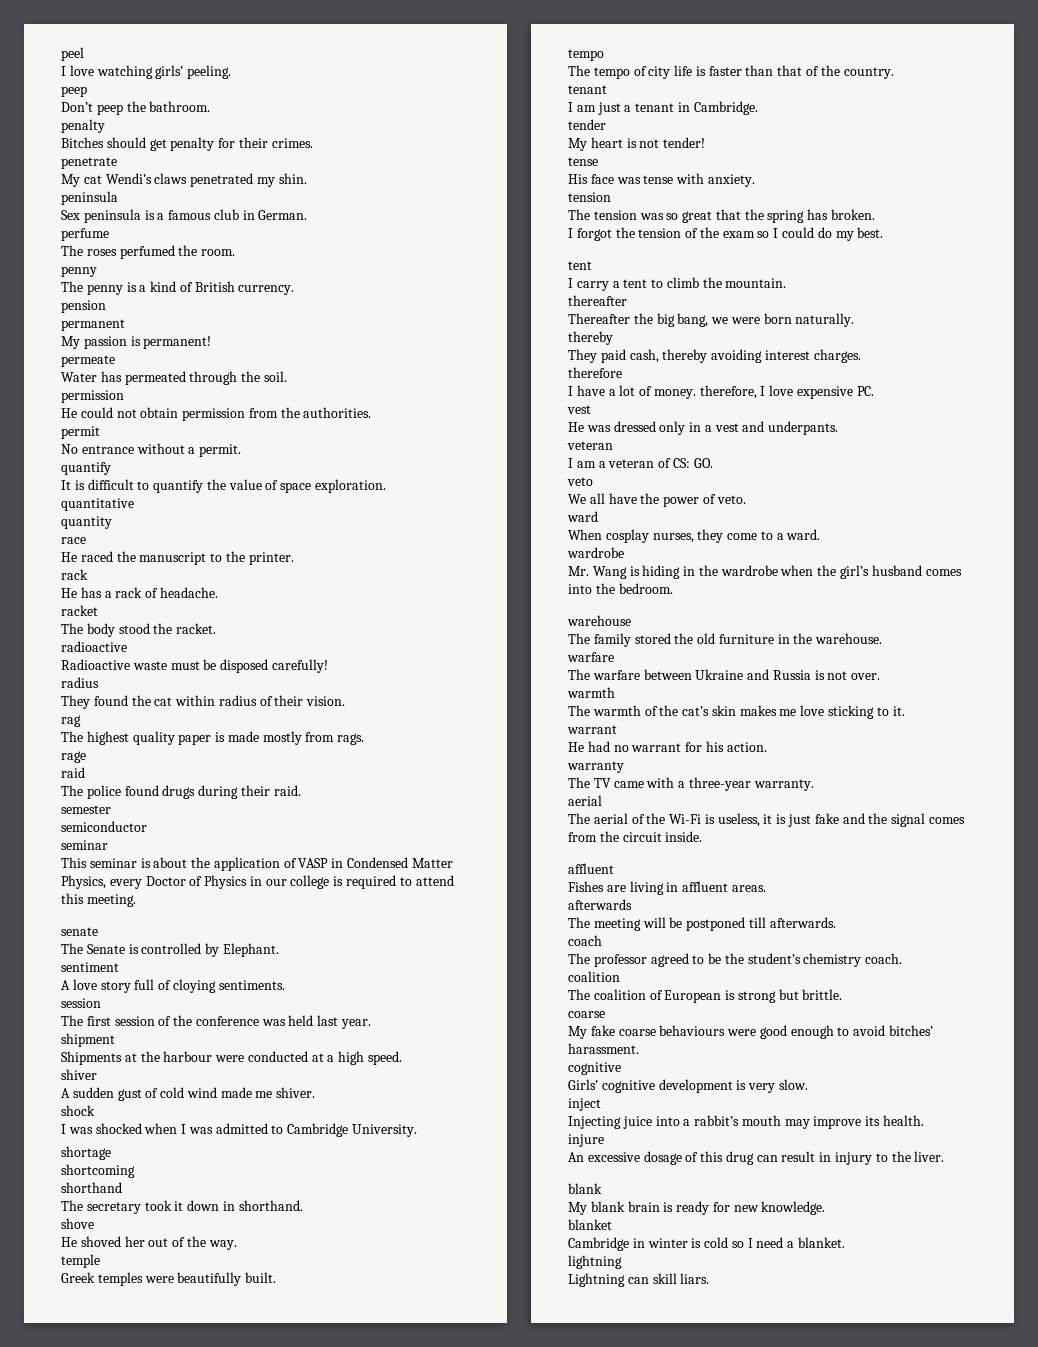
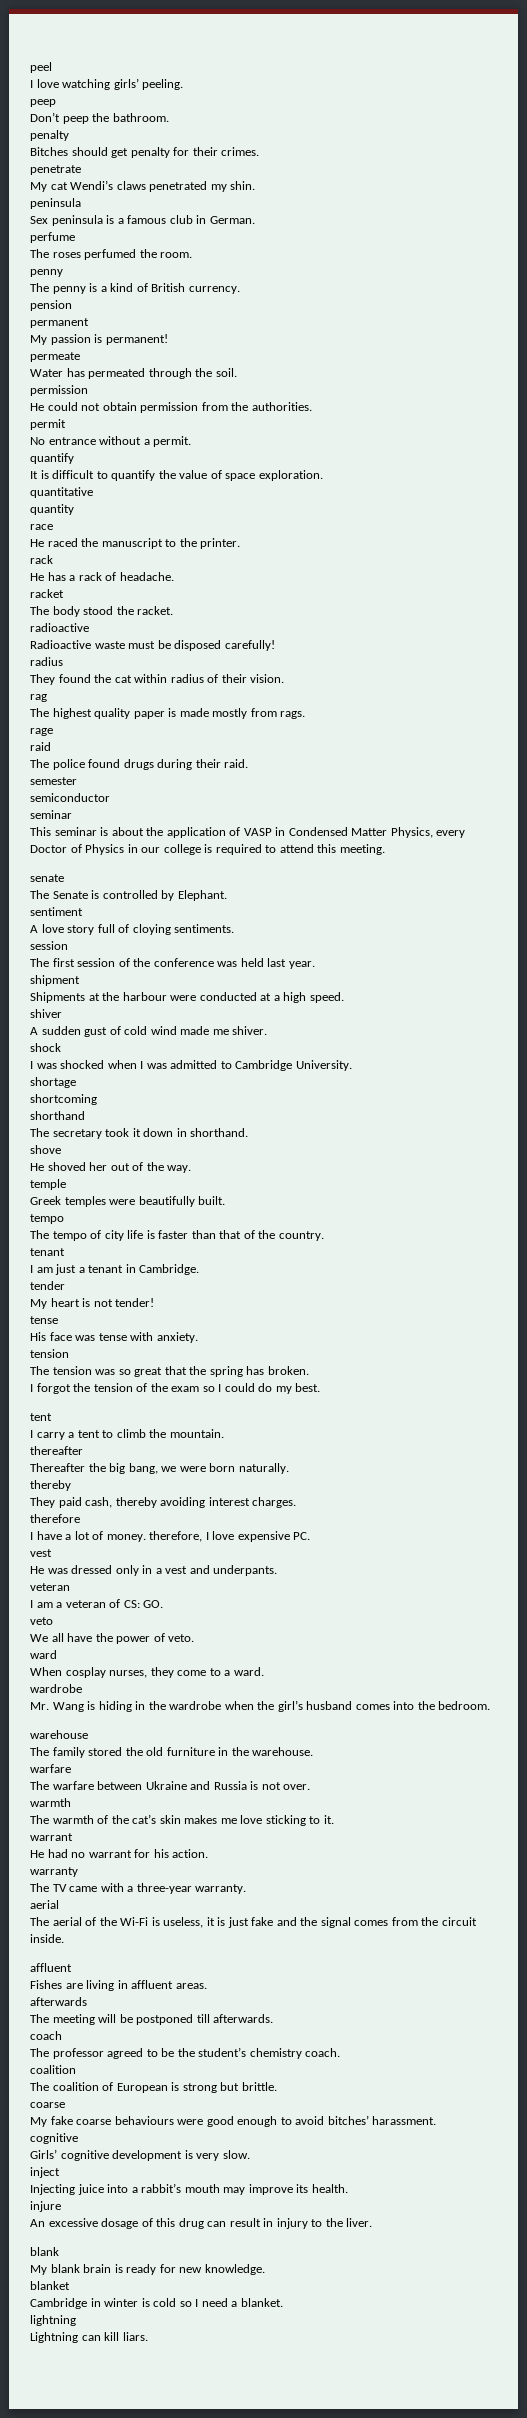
[652,1273,677,1284] skill -> [104,2332,120,2341] kill

